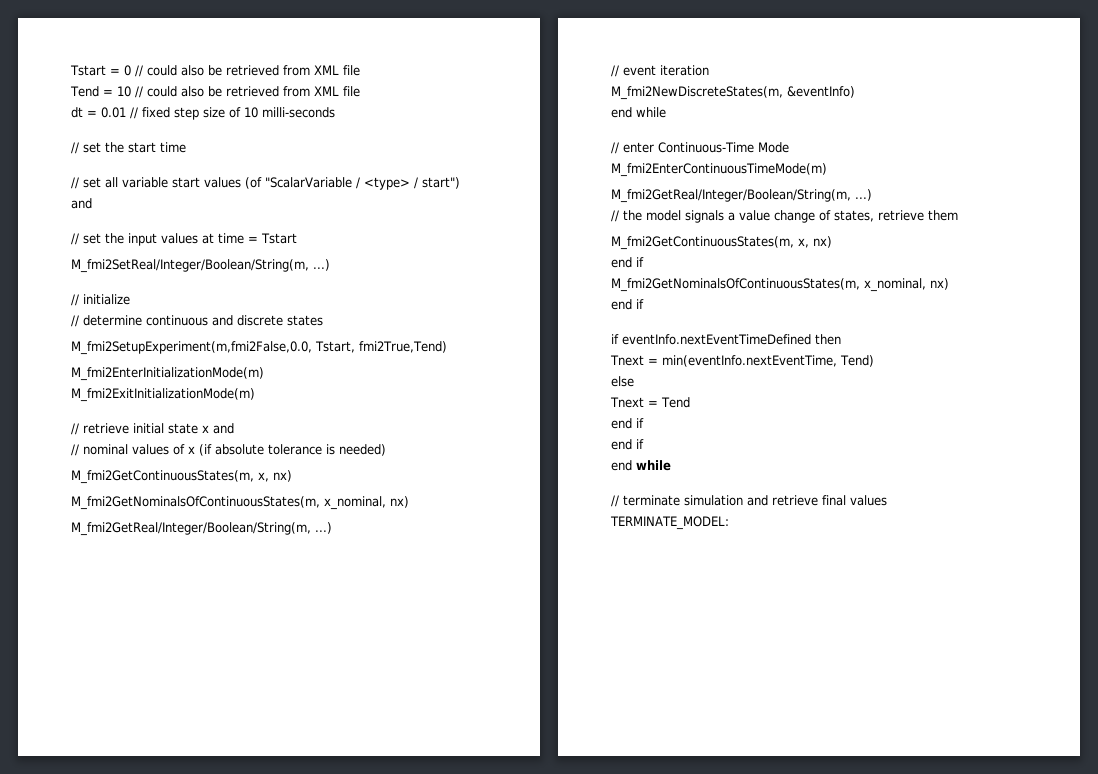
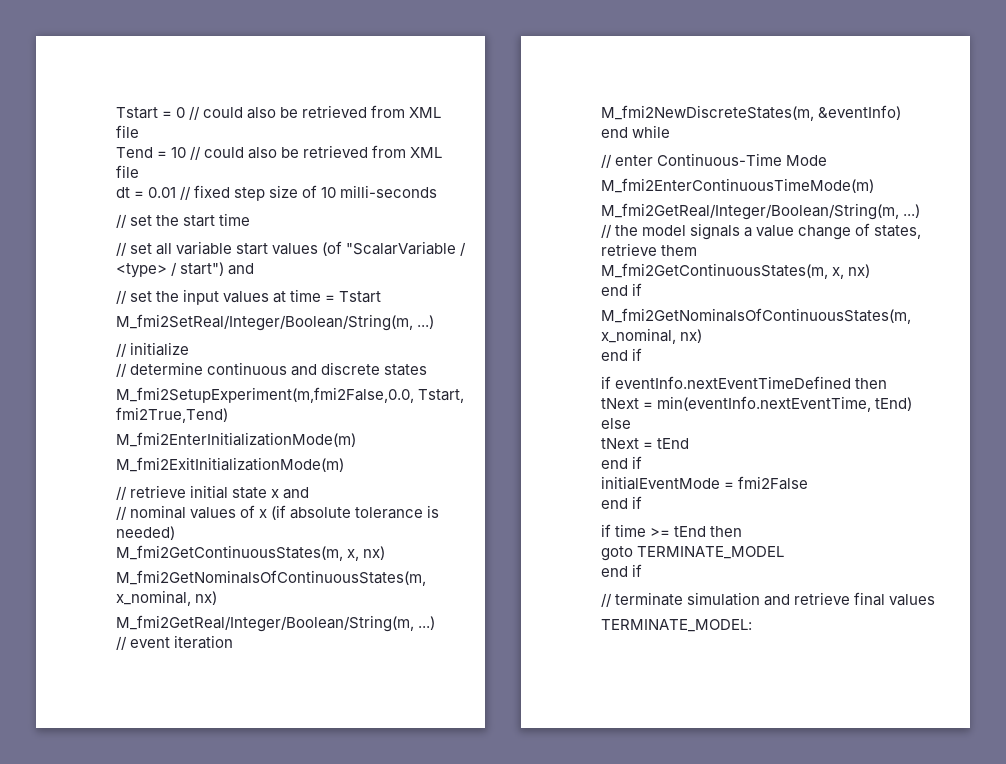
[610,355,644,366] Tnext -> [601,398,639,409] tNext
[840,355,874,367] Tend) -> [875,397,913,411] tEnd)
[610,397,690,408] [611,418,644,429] [611,439,644,450] [611,460,671,471] Tnext = Tend // end if // end if // end while -> [601,438,690,449] [601,456,643,469] [601,476,809,490] [601,496,643,509] [601,524,743,537] [601,546,785,561] [601,564,643,577] tNext = tEnd // end if // initialEventMode = fmi2False // end if // if time >= tEnd then // goto TERMINATE_MODEL // end if

